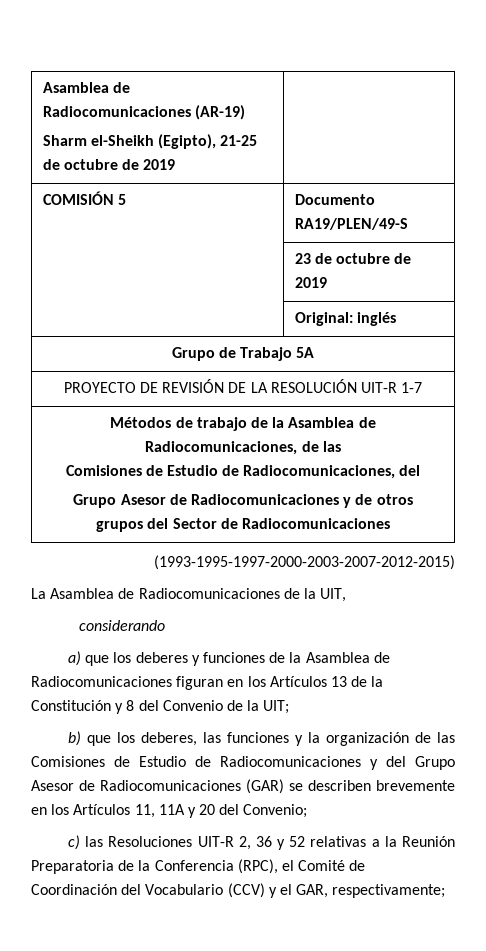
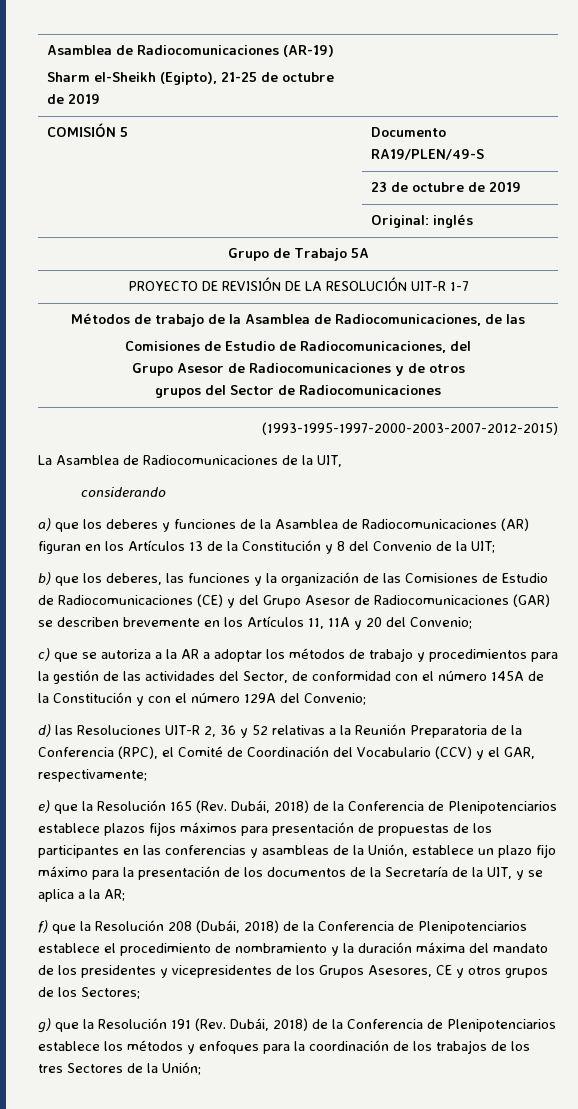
(172, 681) none -> [501,518,529,531] (AR)
(361, 761) none -> [197,594,223,607] (CE)
(81, 842) none -> [54,648,558,662] [38,670,544,684] [38,692,366,706] [38,724,51,737] que se autoriza a la AR a adoptar los métodos de trabajo y procedimientos para la gestión de las actividades del Sector, de conformidad con el número 145A de la Constitución y con el número 129A del Convenio; // d)
(446, 891) none -> [38,800,557,814] [38,822,492,836] [38,844,556,858] [38,866,543,880] [38,889,125,902] [38,920,527,934] [38,942,548,956] [38,965,548,978] [38,987,140,999] [38,1018,556,1033] [38,1040,530,1054] [38,1062,201,1075] // e) que la Resolución 165 (Rev. Dubái, 2018) de la Conferencia de Plenipotenciarios establece plazos fijos máximos para presentación de propuestas de los participantes en las conferencias y asambleas de la Unión, establece un plazo fijo máximo para la presentación de los documentos de la Secretaría de la UIT, y se aplica a la AR; // f) que la Resolución 208 (Dubái, 2018) de la Conferencia de Plenipotenciarios establece el procedimiento de nombramiento y la duración máxima del mandato de los presidentes y vicepresidentes de los Grupos Asesores, CE y otros grupos de los Sectores; // g) que la Resolución 191 (Rev. Dubái, 2018) de la Conferencia de Plenipotenciarios establece los métodos y enfoques para la coordinación de los trabajos de los tres Sectores de la Unión;

